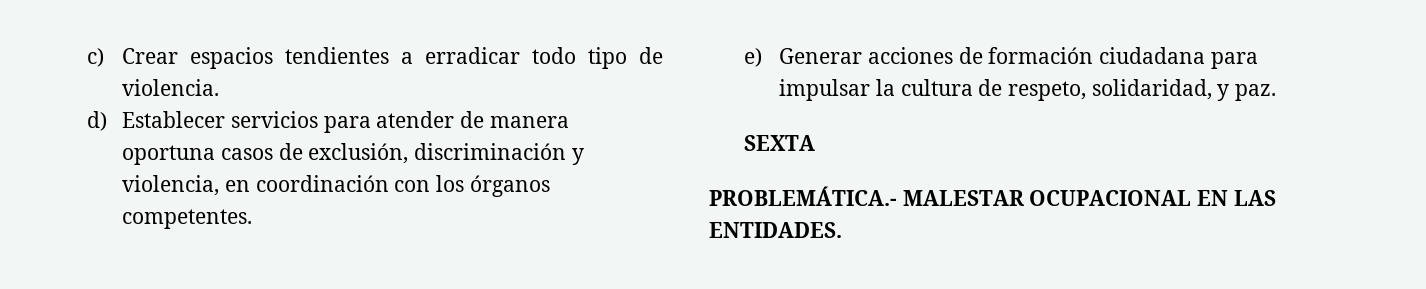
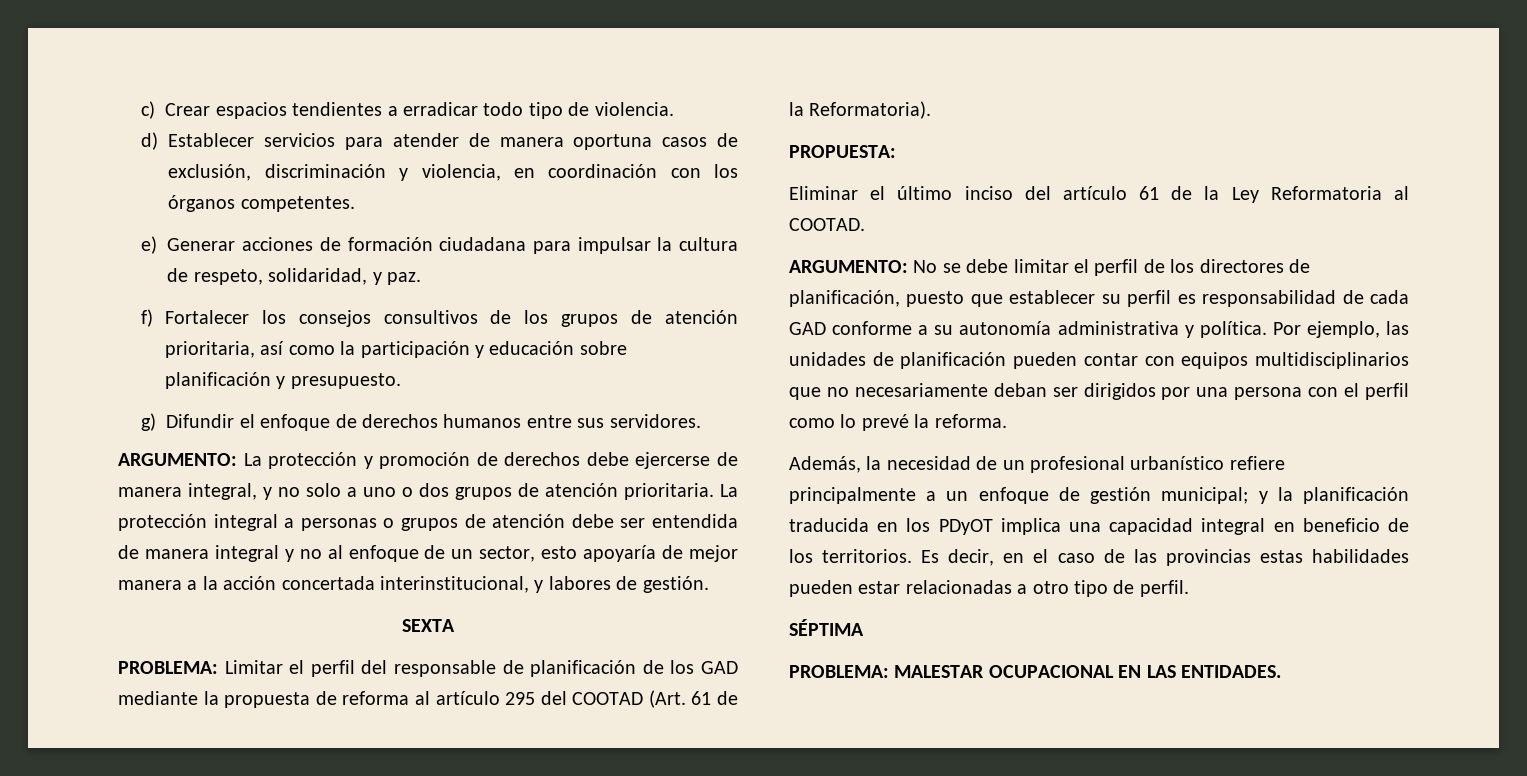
[744,135,816,151] [709,186,897,206] SEXTA // PROBLEMÁTICA.- -> [141,309,738,327] [164,341,627,358] [164,372,401,389] [141,413,701,431] [118,452,738,469] [118,483,738,500] [118,514,739,531] [118,545,738,562] [118,576,709,593] [402,619,455,632] [118,660,739,677] [118,690,739,708] [789,101,932,119] [789,145,896,158] [789,186,1409,203] [789,218,865,231] [789,259,1310,276] [789,290,1409,307] [789,321,1409,338] [789,352,1409,369] [789,383,1409,400] [789,414,1007,431] [789,456,1285,473] [789,487,1409,504] [789,518,1409,535] [789,549,1410,566] [789,580,1189,597] [789,619,864,636] [789,665,889,678] f) Fortalecer los consejos consultivos de los grupos de atención prioritaria, así como la participación y educación sobre planificación y presupuesto. // g) Difundir el enfoque de derechos humanos entre sus servidores. // ARGUMENTO: La protección y promoción de derechos debe ejercerse de manera integral, y no solo a uno o dos grupos de atención prioritaria. La protección integral a personas o grupos de atención debe ser entendida de manera integral y no al enfoque de un sector, esto apoyaría de mejor manera a la acción concertada interinstitucional, y labores de gestión. // SEXTA // PROBLEMA: Limitar el perfil del responsable de planificación de los GAD mediante la propuesta de reforma al artículo 295 del COOTAD (Art. 61 de la Reformatoria). // PROPUESTA: // Eliminar el último inciso del artículo 61 de la Ley Reformatoria al COOTAD. // ARGUMENTO: No se debe limitar el perfil de los directores de planificación, puesto que establecer su perfil es responsabilidad de cada GAD conforme a su autonomía administrativa y política. Por ejemplo, las unidades de planificación pueden contar con equipos multidisciplinarios que no necesariamente deban ser dirigidos por una persona con el perfil como lo prevé la reforma. // Además, la necesidad de un profesional urbanístico refiere principalmente a un enfoque de gestión municipal; y la planificación traducida en los PDyOT implica una capacidad integral en beneficio de los territorios. Es decir, en el caso de las provincias estas habilidades pueden estar relacionadas a otro tipo de perfil. // SÉPTIMA // PROBLEMA:

